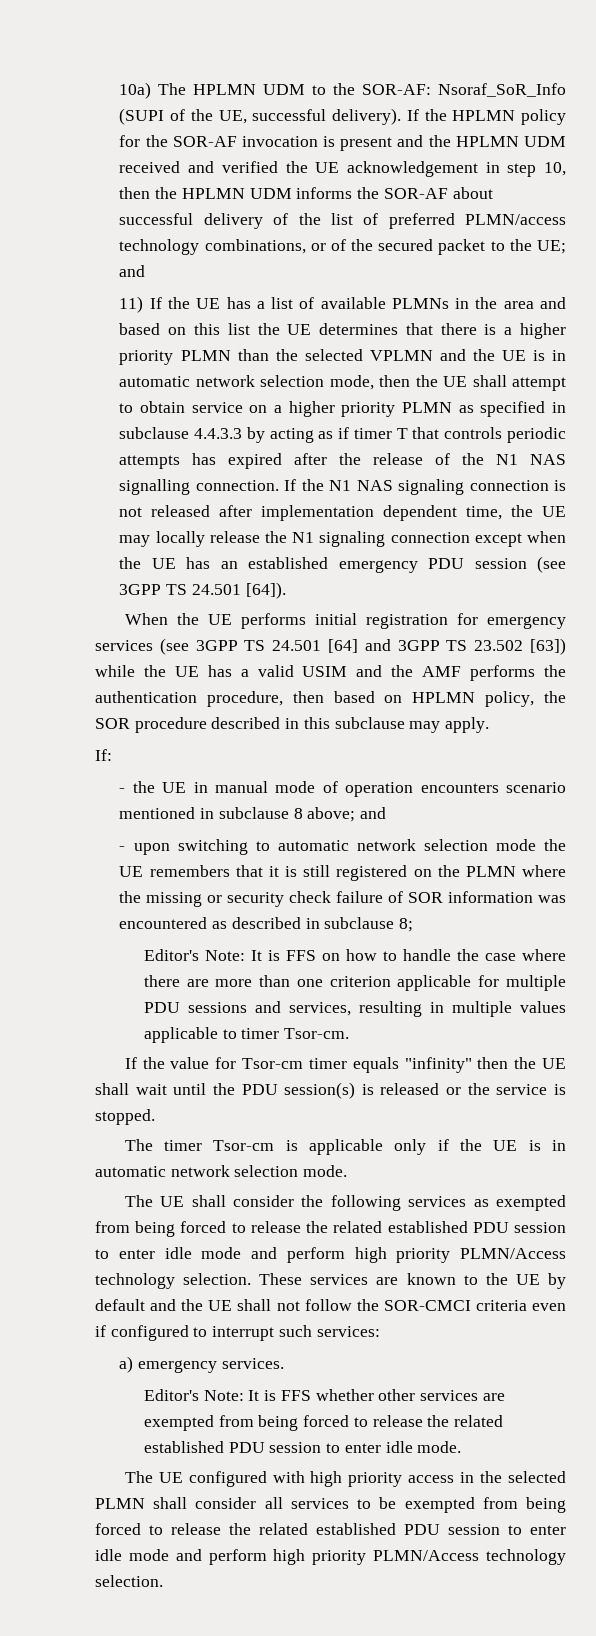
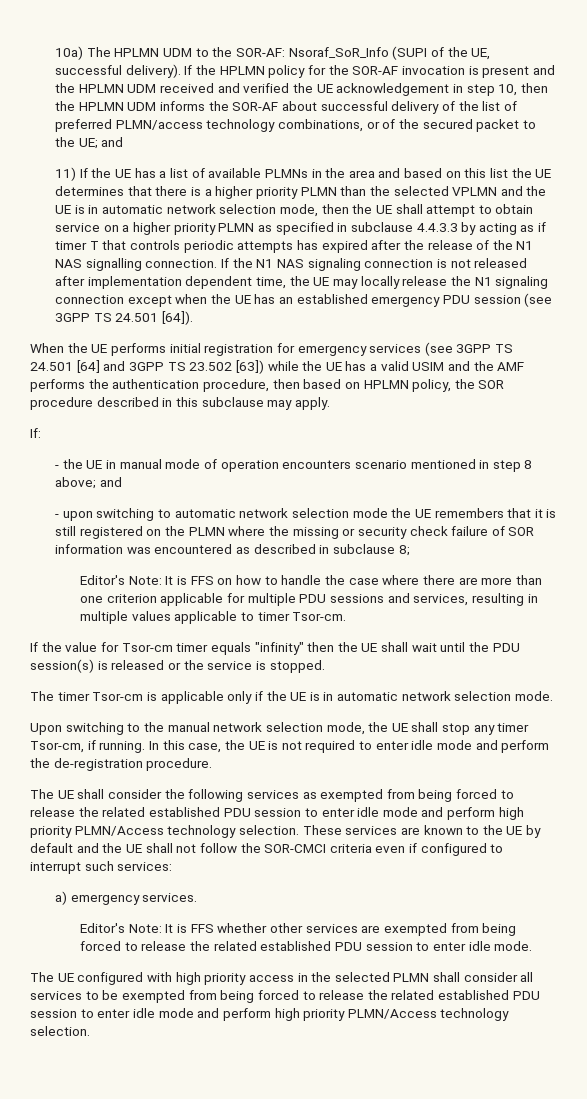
[218,807,289,819] subclause -> [492,460,521,472] step
(348, 1171) none -> [30,722,530,735] [30,740,550,753] [30,758,213,771] // Upon switching to the manual network selection mode, the UE shall stop any timer Tsor-cm, if running. In this case, the UE is not required to enter idle mode and perform the de-registration procedure.

